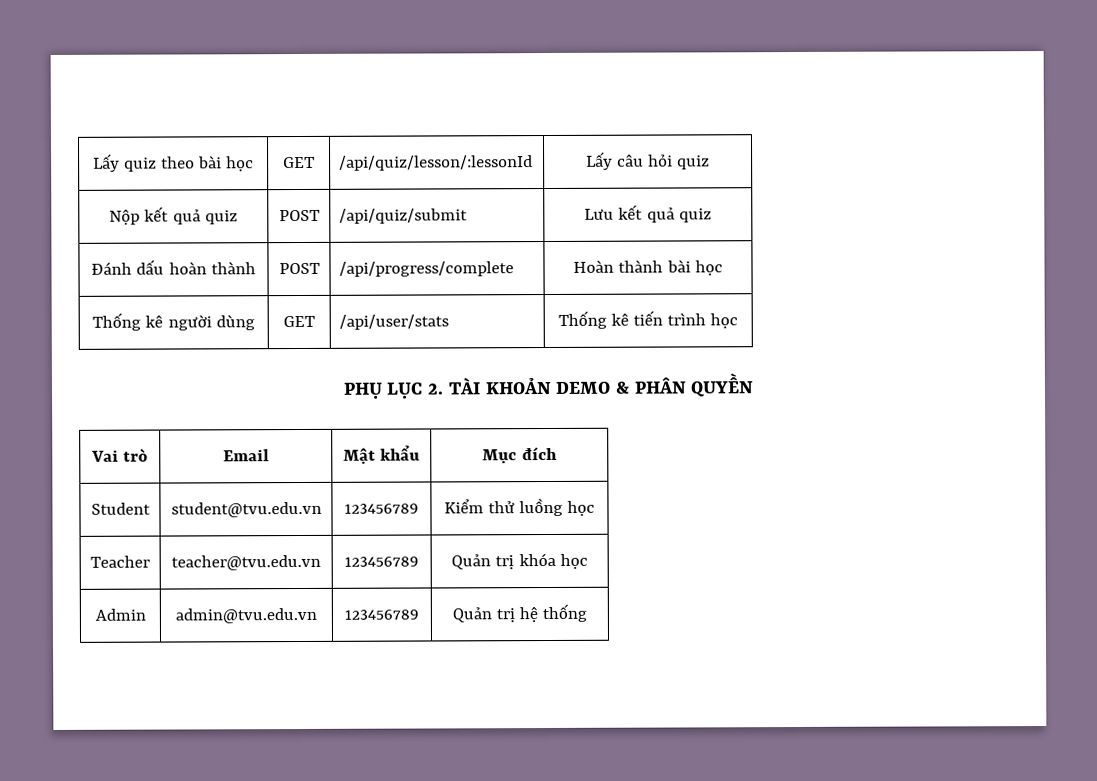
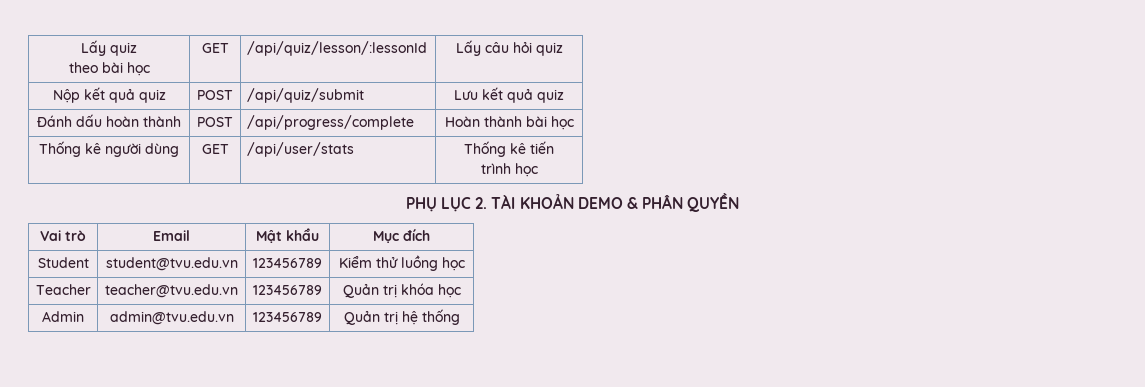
(157, 164) none -> (137, 49) //
(663, 318) none -> (554, 147) //

